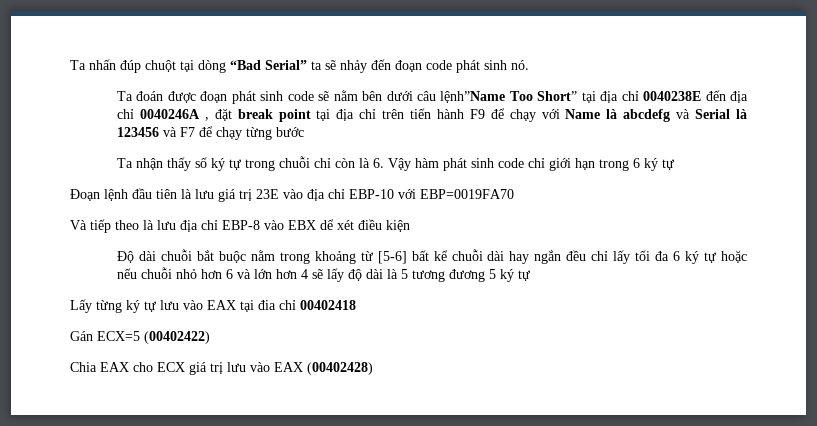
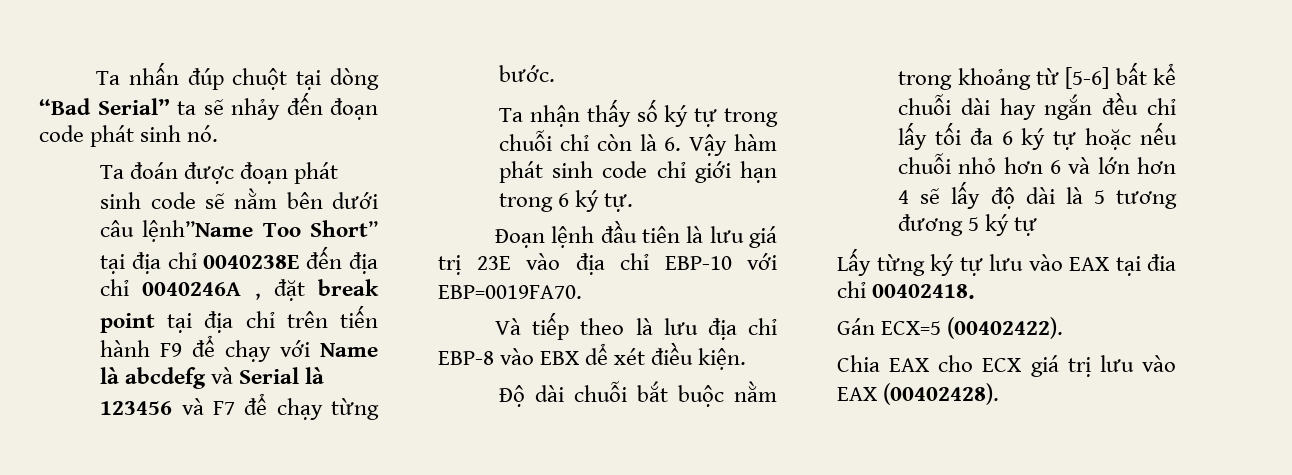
[275,127,304,137] bước -> [499,65,556,82] bước.
[661,159,674,170] tự -> [604,193,634,212] tự.
[420,189,514,199] EBP=0019FA70 -> [438,285,582,299] EBP=0019FA70.
[386,220,410,232] kiện -> [698,348,747,370] kiện.
[300,300,356,310] 00402418 -> [872,284,976,299] 00402418.
[144,331,210,344] (00402422) -> [947,317,1064,339] (00402422).
[307,362,373,375] (00402428) -> [883,383,1000,405] (00402428).

